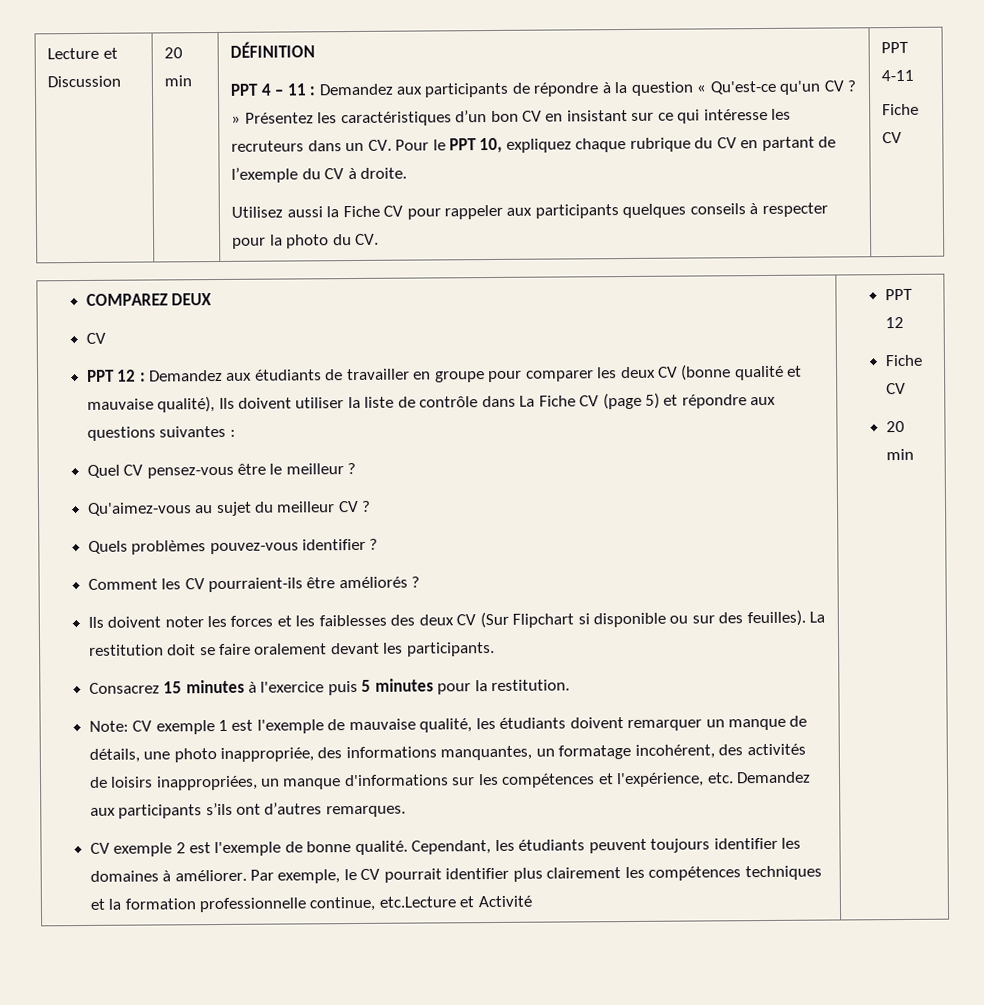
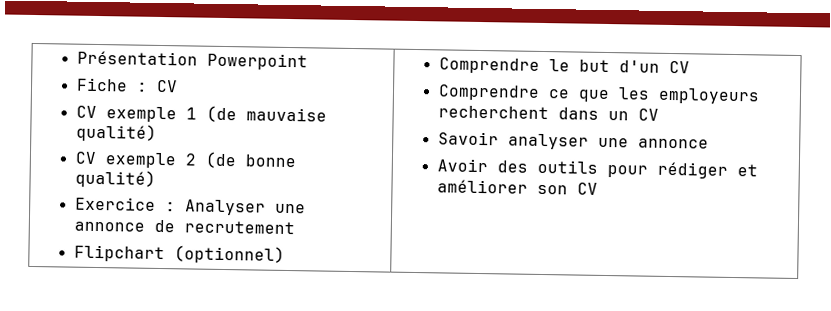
[47,47,118,60] [47,75,122,88] [164,47,184,59] [164,75,193,87] [230,41,316,58] [230,80,856,98] [231,108,792,127] [231,136,837,154] [231,167,408,183] [231,202,828,220] [232,233,380,249] [881,41,910,54] [881,69,915,82] [882,103,920,116] [882,131,903,144] [85,293,213,306] [85,332,106,344] [86,364,803,383] [86,392,777,413] [86,425,236,441] [86,462,357,479] [86,500,372,517] [87,538,379,555] [87,576,421,593] [87,609,826,629] [88,641,495,657] [88,678,571,696] [88,715,808,735] [88,743,806,763] [89,771,812,791] [89,802,406,819] [89,837,801,857] [89,865,822,884] [89,895,532,913] [884,288,913,301] [884,316,904,329] [884,354,923,367] [885,382,906,395] [885,420,905,433] [885,448,914,461] Lecture et Discussion | 20 min | DÉFINITION // PPT 4 – 11 : Demandez aux participants de répondre à la question « Qu'est-ce qu'un CV ? » Présentez les caractéristiques d’un bon CV en insistant sur ce qui intéresse les recruteurs dans un CV. Pour le PPT 10, expliquez chaque rubrique du CV en partant de l’exemple du CV à droite. // Utilisez aussi la Fiche CV pour rappeler aux participants quelques conseils à respecter pour la photo du CV. | PPT 4-11 // Fiche CV // COMPAREZ DEUX // CV // PPT 12 : Demandez aux étudiants de travailler en groupe pour comparer les deux CV (bonne qualité et mauvaise qualité), Ils doivent utiliser la liste de contrôle dans La Fiche CV (page 5) et répondre aux questions suivantes : // Quel CV pensez-vous être le meilleur ? // Qu'aimez-vous au sujet du meilleur CV ? // Quels problèmes pouvez-vous identifier ? // Comment les CV pourraient-ils être améliorés ? // Ils doivent noter les forces et les faiblesses des deux CV (Sur Flipchart si disponible ou sur des feuilles). La restitution doit se faire oralement devant les participants. // Consacrez 15 minutes à l'exercice puis 5 minutes pour la restitution. // Note: CV exemple 1 est l'exemple de mauvaise qualité, les étudiants doivent remarquer un manque de détails, une photo inappropriée, des informations manquantes, un formatage incohérent, des activités de loisirs inappropriées, un manque d'informations sur les compétences et l'expérience, etc. Demandez aux participants s’ils ont d’autres remarques. // CV exemple 2 est l'exemple de bonne qualité. Cependant, les étudiants peuvent toujours identifier les domaines à améliorer. Par exemple, le CV pourrait identifier plus clairement les compétences techniques et la formation professionnelle continue, etc.Lecture et Activité | PPT 12 // Fiche CV // 20 min -> [76,50,308,71] [75,77,178,93] [75,105,327,123] [75,123,157,142] [74,151,296,169] [74,169,156,188] [74,196,306,216] [73,219,295,235] [73,244,285,264] [438,57,690,74] [437,84,760,105] [437,105,659,121] [437,131,709,150] [436,158,758,179] [436,179,598,195] Présentation Powerpoint // Fiche : CV // CV exemple 1 (de mauvaise qualité) // CV exemple 2 (de bonne qualité) // Exercice : Analyser une annonce de recrutement // Flipchart (optionnel) | Comprendre le but d'un CV // Comprendre ce que les employeurs recherchent dans un CV // Savoir analyser une annonce // Avoir des outils pour rédiger et améliorer son CV

